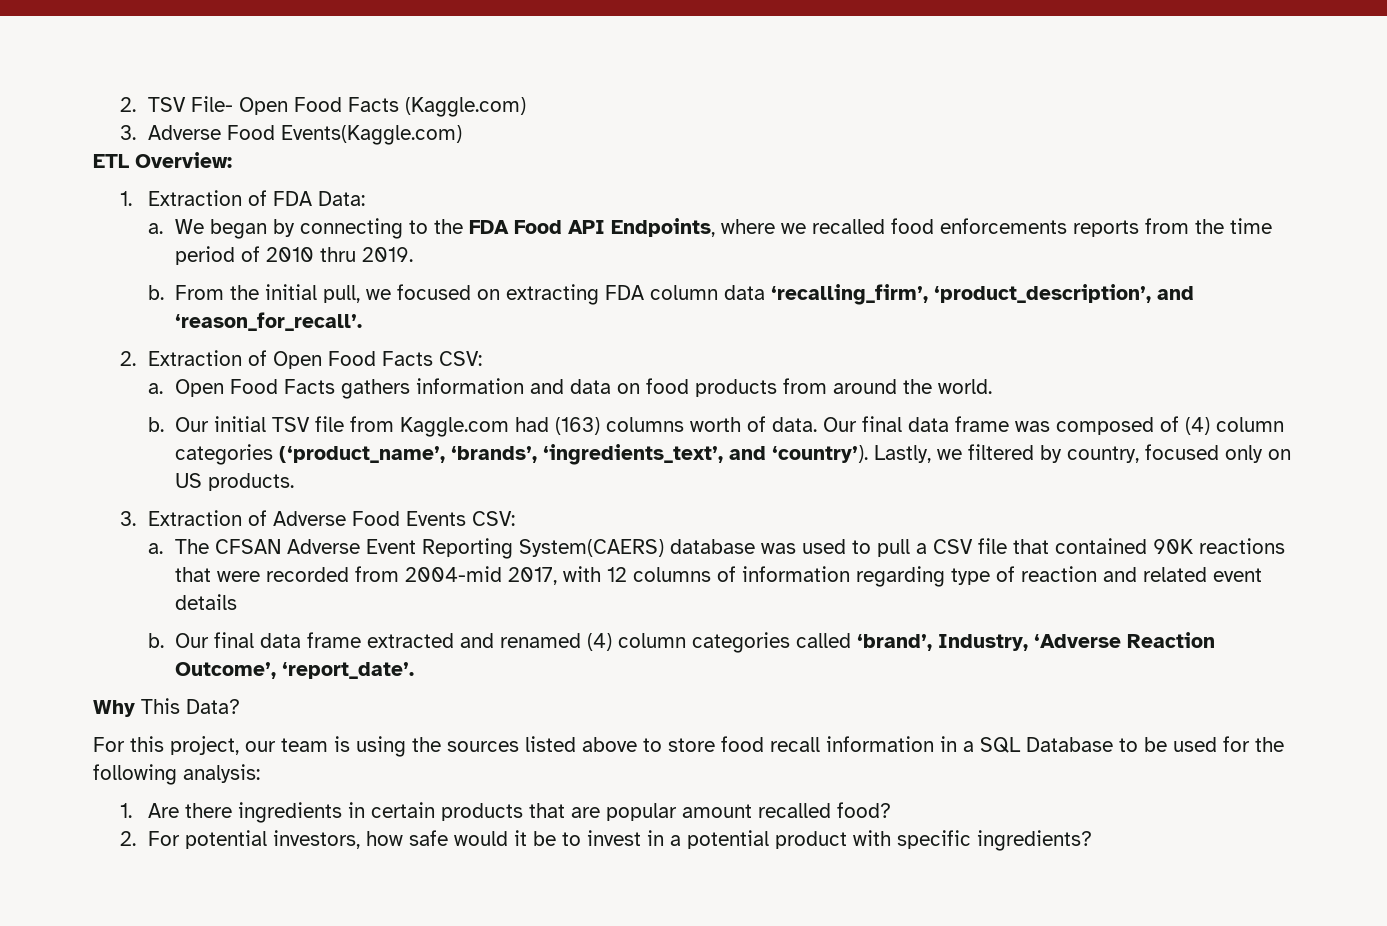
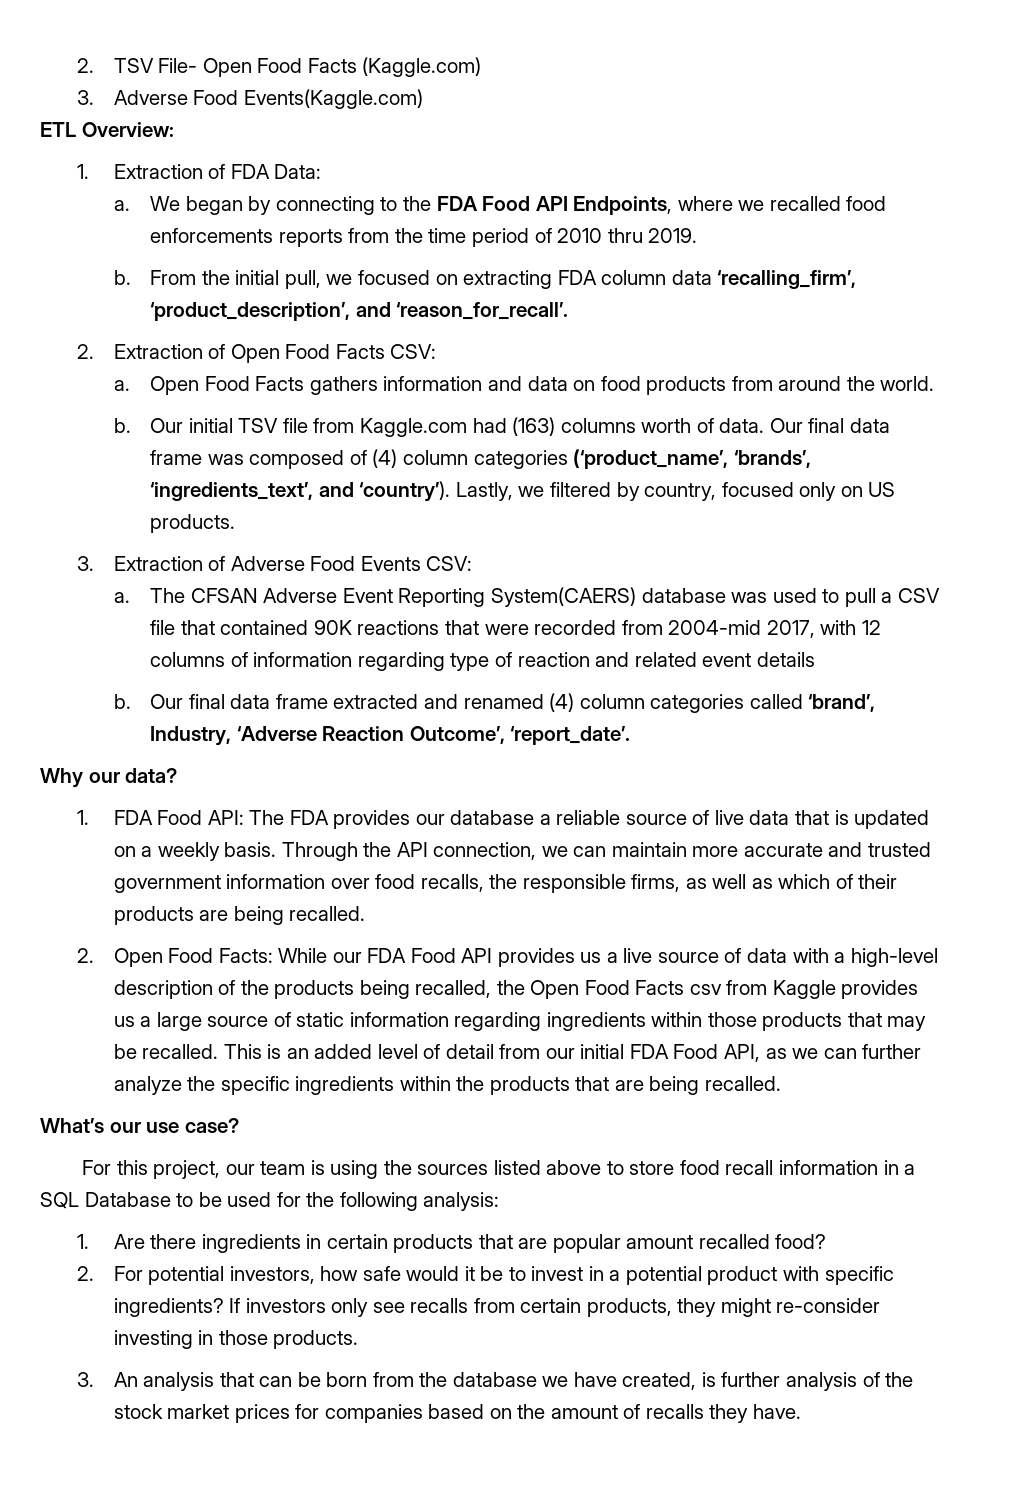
[141,698,240,714] This Data? -> [88,768,178,783] [76,810,930,829] [113,842,932,861] [113,874,898,893] [113,906,366,925] [76,948,938,967] [113,980,919,999] [113,1012,927,1031] [113,1044,922,1062] [113,1076,781,1095] [40,1118,239,1133] our data? // 1. FDA Food API: The FDA provides our database a reliable source of live data that is updated on a weekly basis. Through the API connection, we can maintain more accurate and trusted government information over food recalls, the responsible firms, as well as which of their products are being recalled. // 2. Open Food Facts: While our FDA Food API provides us a live source of data with a high-level description of the products being recalled, the Open Food Facts csv from Kaggle provides us a large source of static information regarding ingredients within those products that may be recalled. This is an added level of detail from our initial FDA Food API, as we can further analyze the specific ingredients within the products that are being recalled. // What’s our use case?
(1092, 840) none -> [229,1298,881,1317] [113,1330,359,1349] [76,1372,914,1391] [113,1404,801,1423] If investors only see recalls from certain products, they might re-consider investing in those products. // 3. An analysis that can be born from the database we have created, is further analysis of the stock market prices for companies based on the amount of recalls they have.

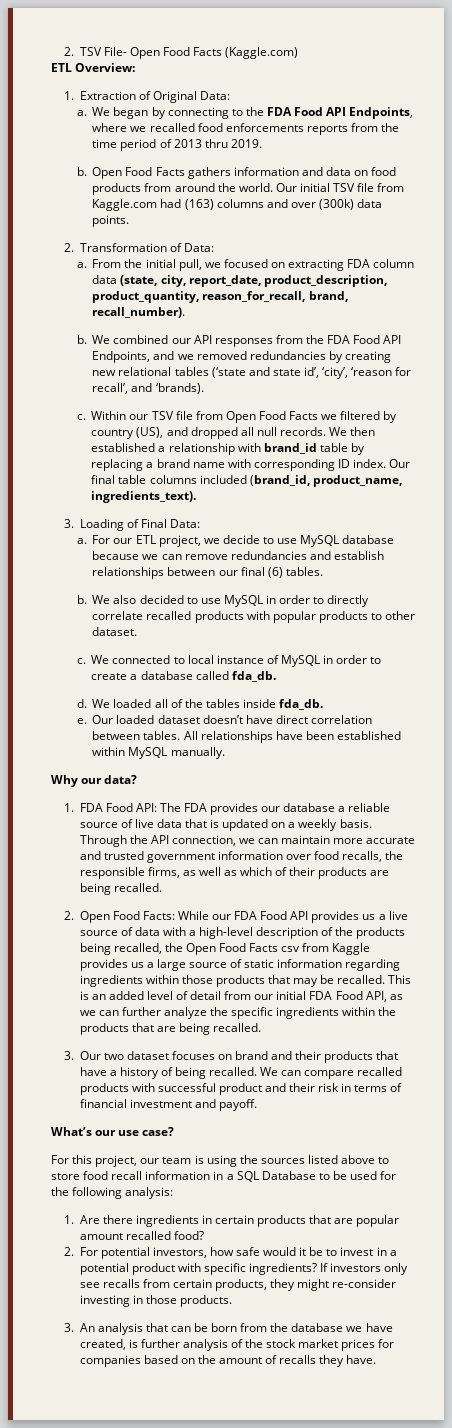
[76,89,423,109] // 3. Adverse Food Events(Kaggle.com) -> (299, 53) none
[230,164,270,179] FDA -> [152,91,197,103] Original
[557,228,603,243] 2010 -> [173,139,202,148] 2013
[150,270,857,289] [150,302,569,321] [76,344,437,363] [113,380,130,391] From the initial pull, we focused on extracting FDA column data ‘recalling_firm’, ‘product_description’, and ‘reason_for_recall’. // 2. Extraction of Open Food Facts CSV: // a. -> (87, 171) none
[113,418,131,433] // b. -> (273, 187) none
[641,418,890,433] [150,449,811,469] [150,481,896,502] [150,514,236,533] [76,556,473,571] [113,587,940,607] [150,620,881,638] [150,652,815,671] [113,693,876,713] [150,726,631,746] worth of data. Our final data frame was composed of (4) column categories (‘product_name’, ‘brands’, ‘ingredients_text’, and ‘country’). Lastly, we filtered by country, focused only on US products. // 3. Extraction of Adverse Food Events CSV: // a. The CFSAN Adverse Event Reporting System(CAERS) database was used to pull a CSV file that contained 90K reactions that were recorded from 2004-mid 2017, with 12 columns of information regarding type of reaction and related event details // b. Our final data frame extracted and renamed (4) column categories called ‘brand’, Industry, ‘Adverse Reaction Outcome’, ‘report_date’. -> [266,199,383,210] [92,215,130,227] [63,243,214,252] [76,259,415,271] [92,275,387,287] [92,291,348,303] [92,307,186,318] [76,335,402,347] [92,351,391,363] [92,367,412,379] [92,383,204,394] [76,411,398,423] [91,427,376,439] [91,443,365,455] [91,459,411,471] [91,475,402,487] [91,491,197,503] [63,519,200,531] [76,535,395,547] [92,551,384,560] [92,567,323,579] [76,595,370,607] [92,611,416,623] [92,627,138,636] [76,655,382,667] [91,671,276,682] [76,699,324,710] [76,715,372,724] [92,731,401,743] [92,747,225,759] and over (300k) data points. // 2. Transformation of Data: // a. From the initial pull, we focused on extracting FDA column data (state, city, report_date, product_description, product_quantity, reason_for_recall, brand, recall_number). // b. We combined our API responses from the FDA Food API Endpoints, and we removed redundancies by creating new relational tables (‘state and state id’, ‘city’, ‘reason for recall’, and ‘brands). // c. Within our TSV file from Open Food Facts we filtered by country (US), and dropped all null records. We then established a relationship with brand_id table by replacing a brand name with corresponding ID index. Our final table columns included (brand_id, product_name, ingredients_text). // 3. Loading of Final Data: // a. For our ETL project, we decide to use MySQL database because we can remove redundancies and establish relationships between our final (6) tables. // b. We also decided to use MySQL in order to directly correlate recalled products with popular products to other dataset. // c. We connected to local instance of MySQL in order to create a database called fda_db. // d. We loaded all of the tables inside fda_db. // e. Our loaded dataset doesn’t have direct correlation between tables. All relationships have been established within MySQL manually.
(781, 1083) none -> [63,1051,399,1063] [79,1067,403,1079] [79,1083,403,1095] [79,1099,257,1111] // 3. Our two dataset focuses on brand and their products that have a history of being recalled. We can compare recalled products with successful product and their risk in terms of financial investment and payoff.

